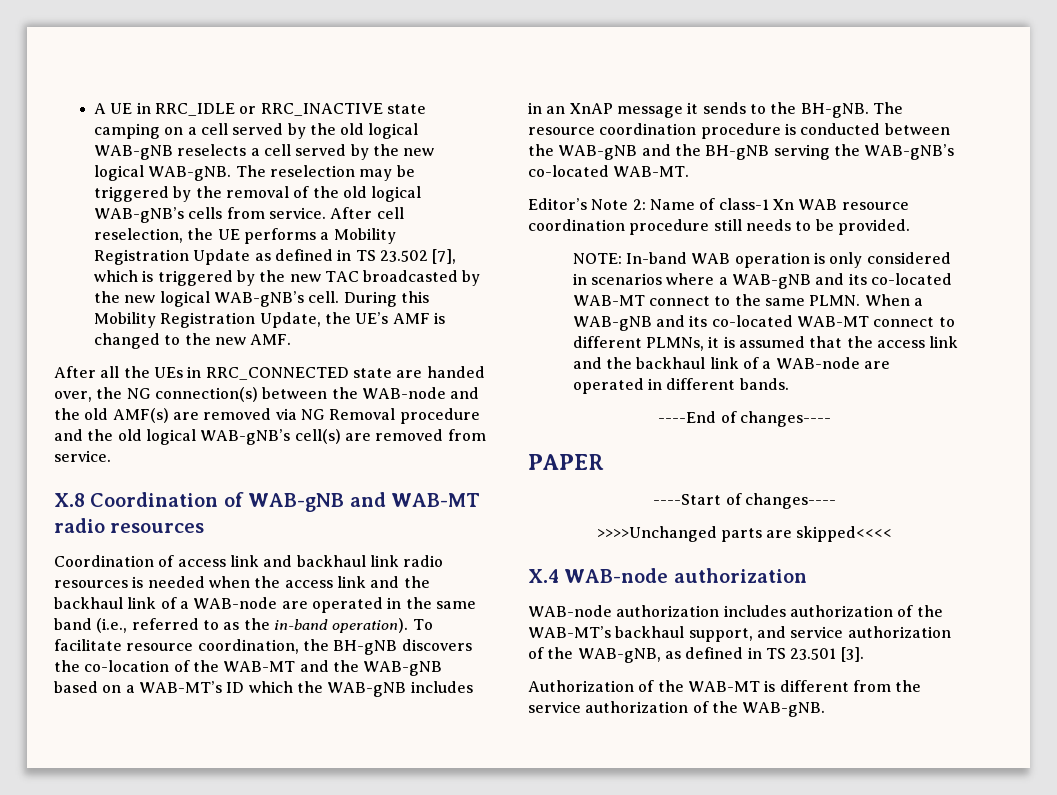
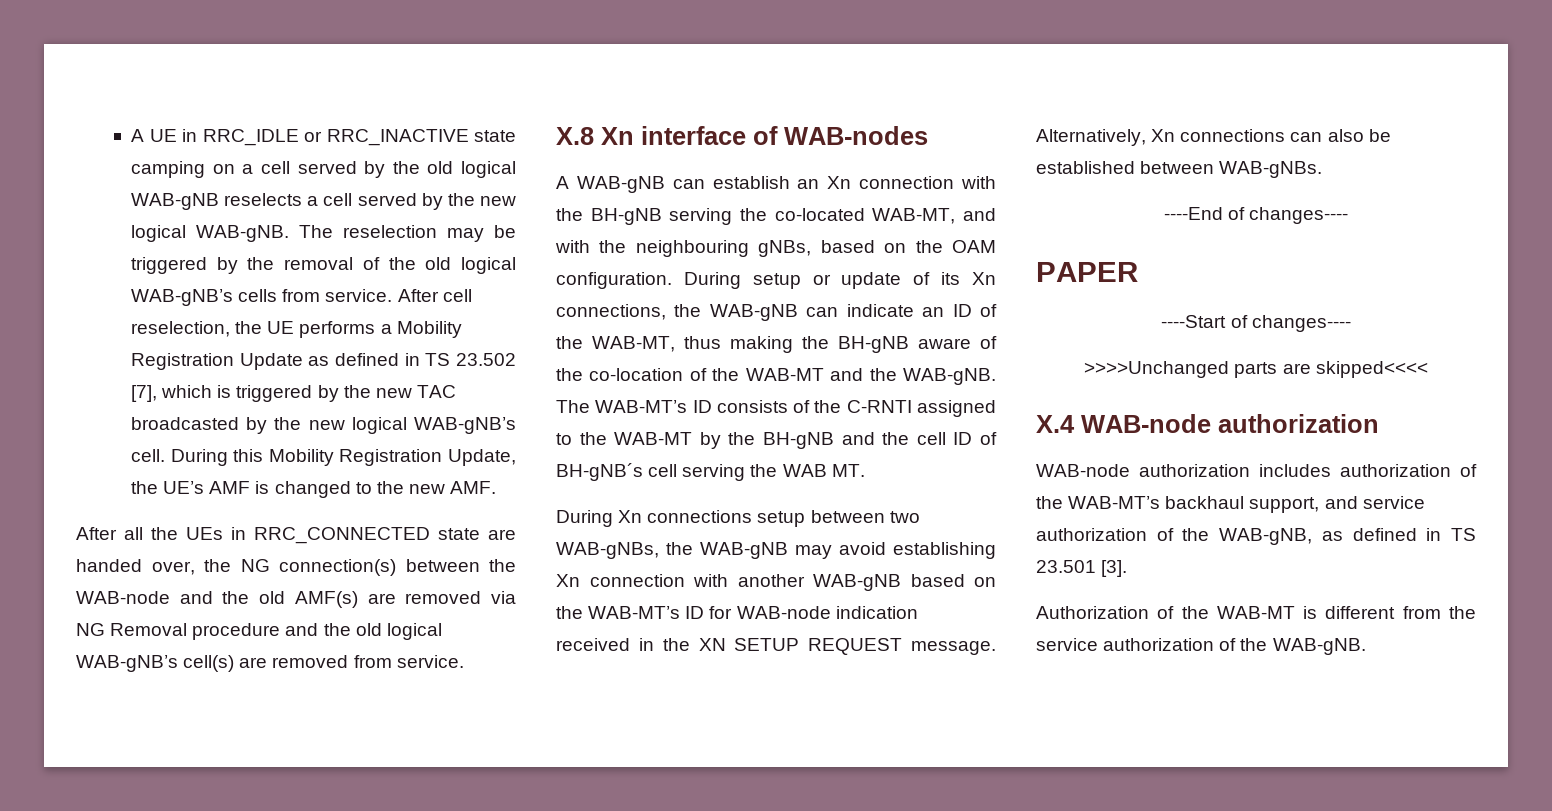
[90,492,480,512] [54,518,205,533] [54,555,444,567] [54,576,430,588] [54,597,476,613] [54,618,433,633] [54,639,472,655] Coordination of WAB-gNB and WAB-MT radio resources // Coordination of access link and backhaul link radio resources is needed when the access link and the backhaul link of a WAB-node are operated in the same band (i.e., referred to as the in-band operation). To facilitate resource coordination, the BH-gNB discovers -> [601,126,928,145] [556,176,997,193] [556,208,996,225] [555,240,996,257] [556,272,996,289] [556,304,997,321] [556,336,997,353] Xn interface of WAB-nodes // A WAB-gNB can establish an Xn connection with the BH-gNB serving the co-located WAB-MT, and with the neighbouring gNBs, based on the OAM configuration. During setup or update of its Xn connections, the WAB-gNB can indicate an ID of the WAB-MT, thus making the BH-gNB aware of
(359, 666) none -> [903,368,997,385] [556,400,996,417] [556,432,998,449] [556,463,865,481] [556,510,920,527] [556,542,996,559] [556,574,805,587] WAB-gNB. The WAB-MT’s ID consists of the C-RNTI assigned to the WAB-MT by the BH-gNB and the cell ID of BH-gNB´s cell serving the WAB MT. // During Xn connections setup between two WAB-gNBs, the WAB-gNB may avoid establishing Xn connection with another
[125,681,473,697] [528,102,903,118] [528,123,950,139] [528,144,955,160] [528,165,690,177] [528,198,909,210] [528,219,910,235] [572,252,951,268] [572,273,952,289] [572,294,923,306] [572,315,955,331] [572,336,959,351] [572,357,890,369] [572,378,789,394] a WAB-MT’s ID which the WAB-gNB includes in an XnAP message it sends to the BH-gNB. The resource coordination procedure is conducted between the WAB-gNB and the BH-gNB serving the WAB-gNB’s co-located WAB-MT. // Editor’s Note 2: Name of class-1 Xn WAB resource coordination procedure still needs to be provided. // NOTE: In-band WAB operation is only considered in scenarios where a WAB-gNB and its co-located WAB-MT connect to the same PLMN. When a WAB-gNB and its co-located WAB-MT connect to different PLMNs, it is assumed that the access link and the backhaul link of a WAB-node are operated in different bands. -> [556,606,918,619] [556,638,996,655] [1036,129,1391,146] [1036,161,1323,178] the WAB-MT’s ID for WAB-node indication received in the XN SETUP REQUEST message. Alternatively, Xn connections can also be established between WAB-gNBs.

